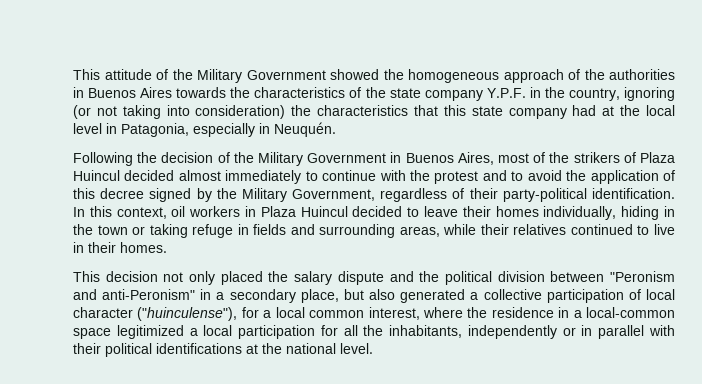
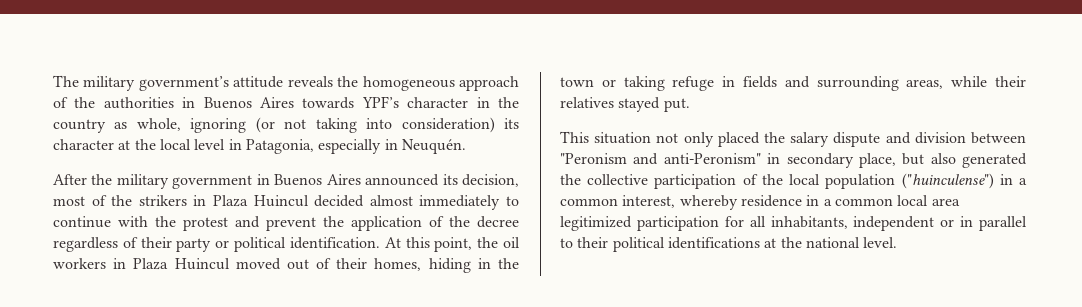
[73,69,379,83] This attitude of the Military Government showed -> [53,75,333,91] The military government’s attitude reveals
[230,87,620,101] the characteristics of the state company Y.P.F. in the country, -> [361,96,519,108] [53,118,181,133] YPF’s character in the country as whole,
[291,105,597,119] the characteristics that this state company had -> [504,118,519,129] [53,139,114,150] its character
[73,152,494,166] Following the decision of the Military Government in Buenos Aires, -> [53,174,519,189] After the military government in Buenos Aires announced its decision,
[623,152,636,163] of -> [193,195,207,206] in
[511,170,562,181] to avoid -> [266,217,316,231] prevent
[73,188,675,202] [73,206,167,219] this decree signed by the Military Government, regardless of their party-political identification. In this context, -> [449,216,519,228] [53,237,499,252] the decree regardless of their party or political identification. At this point, the
[352,206,617,220] decided to leave their homes individually, -> [235,258,422,271] moved out of their homes,
[570,224,675,235] [73,242,167,253] [73,271,158,282] continued to live in their homes. // This decision -> [618,97,690,112] [560,131,652,144] stayed put. // This situation
[419,271,492,285] the political -> (911, 138) none
[216,292,225,300] a -> (781, 158) none
[470,292,479,300] a -> [560,174,581,185] the
[646,289,675,300] [73,307,676,321] [73,325,557,339] local character ("huinculense"), for a local common interest, where the residence in a local-common space legitimized a local participation for all the inhabitants, independently -> [761,173,1027,189] [560,195,960,210] [560,216,935,231] the local population ("huinculense") in a common interest, whereby residence in a common local area legitimized participation for all inhabitants, independent
[649,325,675,336] with -> [560,238,573,248] to

